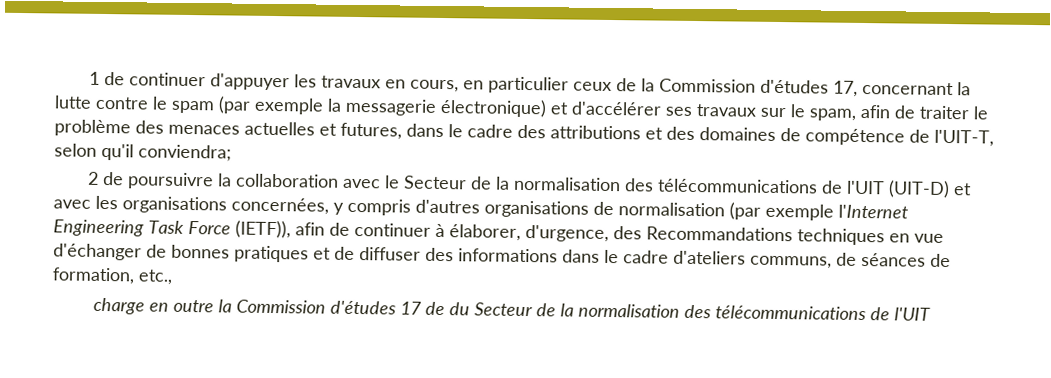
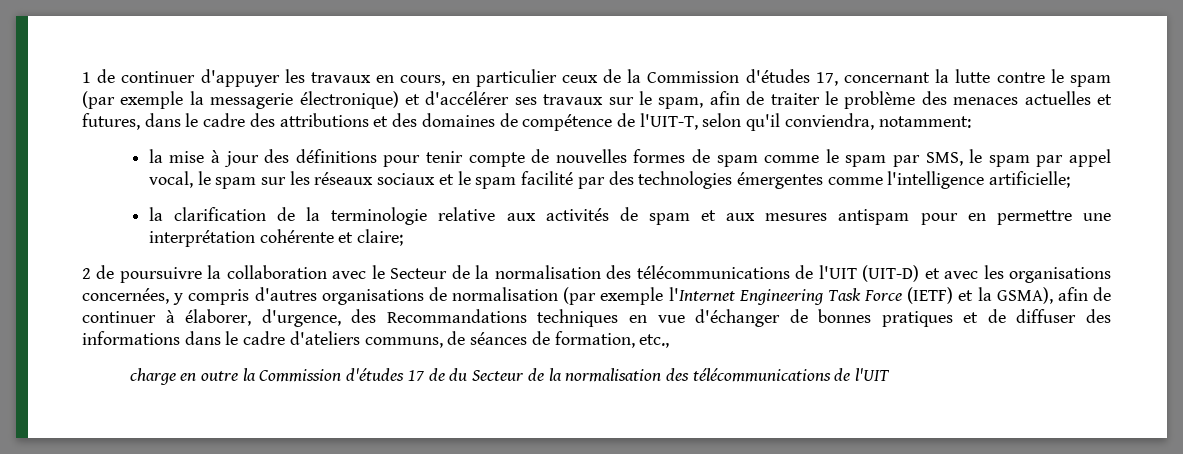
[138,144,232,162] conviendra; -> [784,113,971,130] [148,149,1111,167] [148,171,1071,189] [148,207,1111,225] [148,229,404,247] conviendra, notamment: // la mise à jour des définitions pour tenir compte de nouvelles formes de spam comme le spam par SMS, le spam par appel vocal, le spam sur les réseaux sociaux et le spam facilité par des technologies émergentes comme l'intelligence artificielle; // la clarification de la terminologie relative aux activités de spam et aux mesures antispam pour en permettre une interprétation cohérente et claire;
[235,220,291,239] (IETF)), -> [907,287,1053,304] (IETF) et la GSMA),

